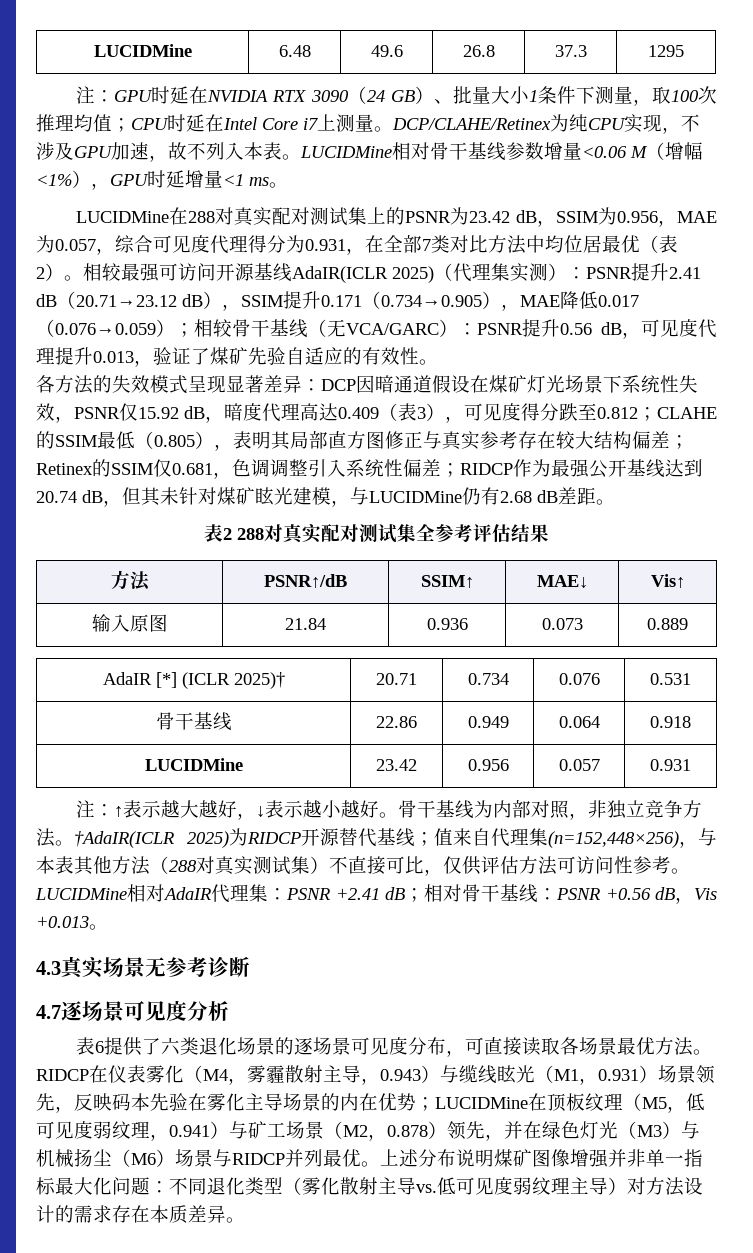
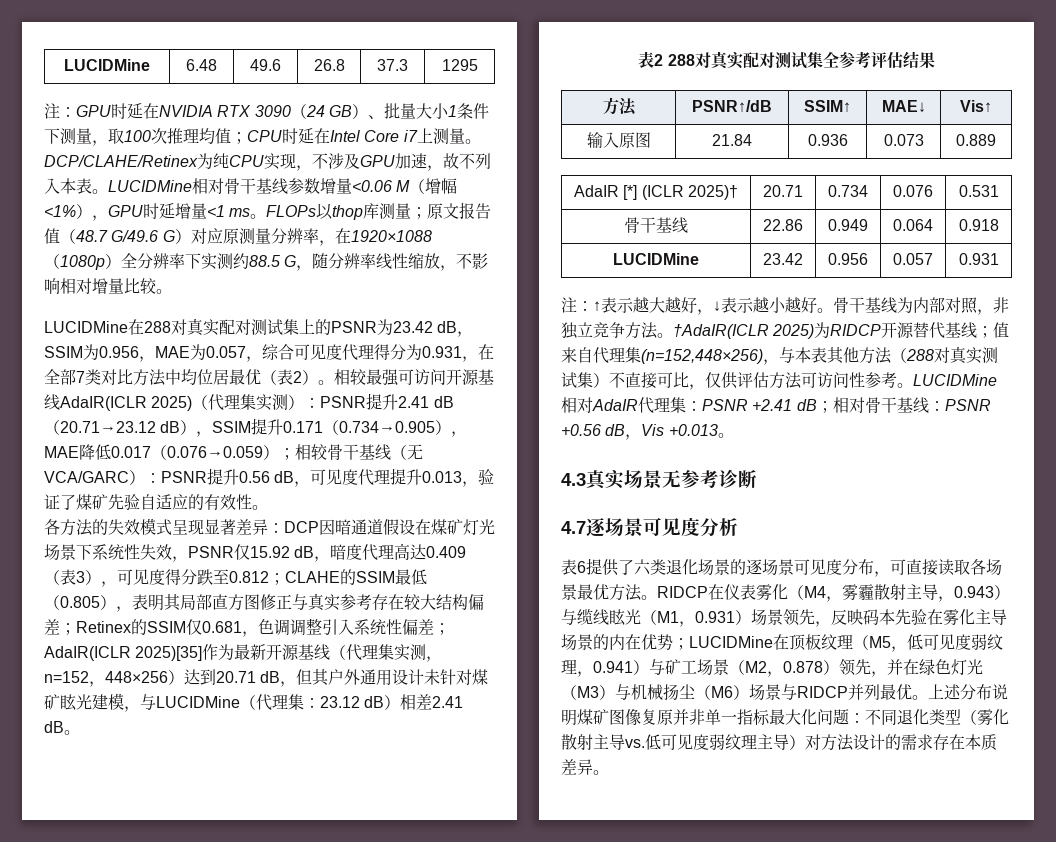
(288, 185) none -> [266,202,492,220] [44,228,432,246] [44,253,489,271] [44,278,172,294] FLOPs以thop库测量；原文报告值（48.7 G/49.6 G）对应原测量分辨率，在1920×1088（1080p）全分辨率下实测约88.5 G，随分辨率线性缩放，不影响相对增量比较。
[460,459,703,478] [36,487,161,507] RIDCP作为最强公开基线达到20.74 dB，但其 -> [44,644,443,662] [44,669,425,687] AdaIR(ICLR 2025)[35]作为最新开源基线（代理集实测，n=152，448×256）达到20.71 dB，但其户外通用设计
[462,487,596,505] 仍有2.68 dB差距 -> [240,694,464,711] [44,721,64,733] （代理集：23.12 dB）相差2.41 dB
[570,1149,609,1168] 增强 -> [641,709,673,725] 复原

